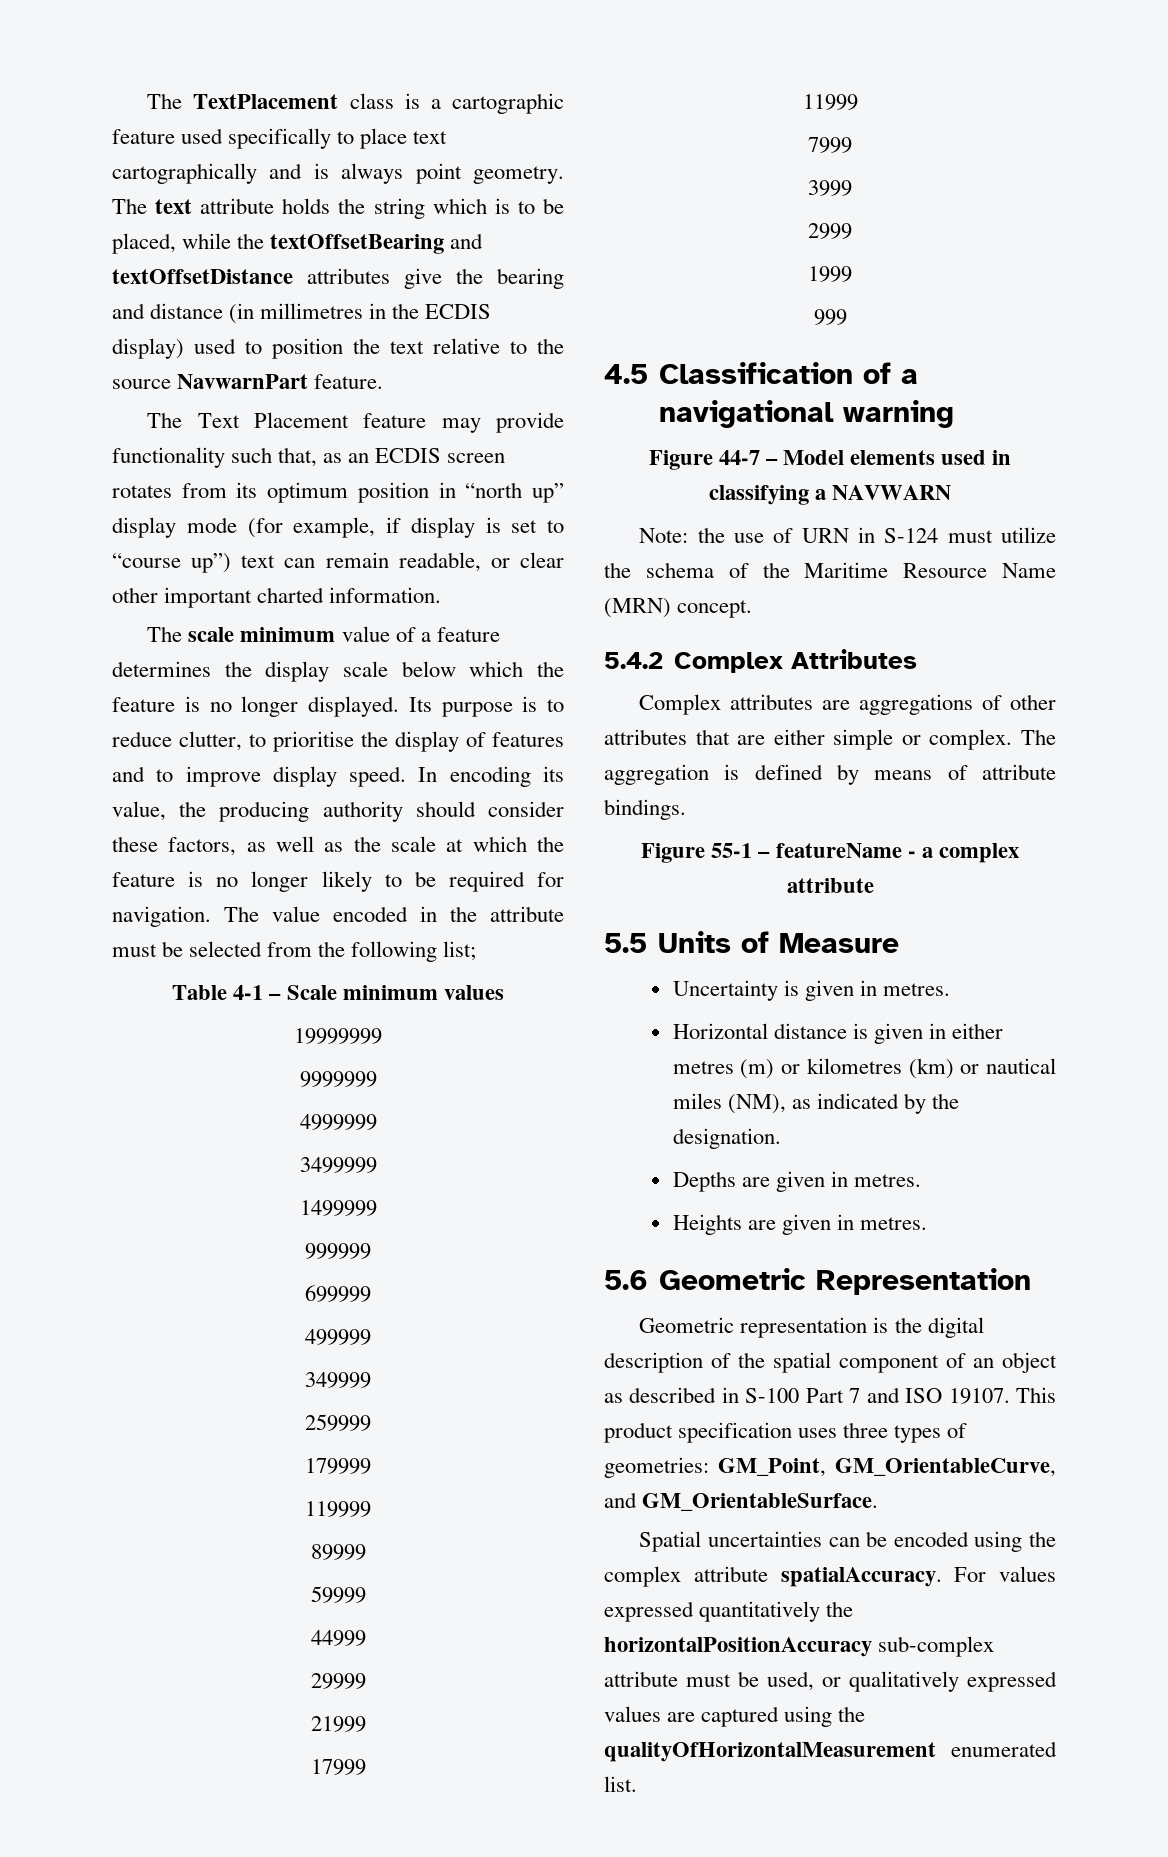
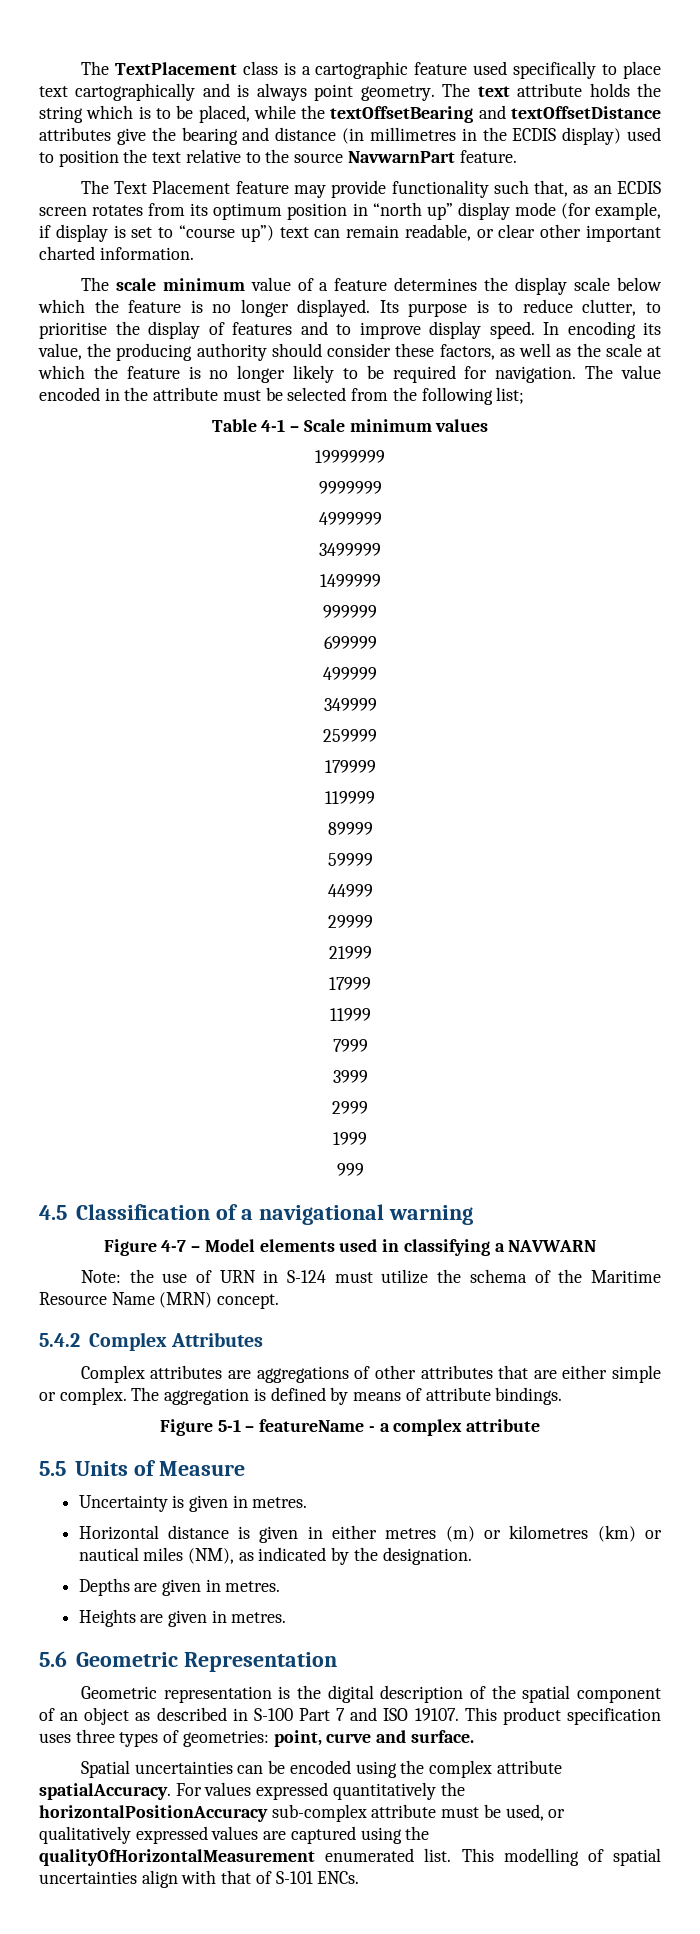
[718,450,760,465] 44-7 -> [161,1240,187,1252] 4-7
[711,843,753,858] 55-1 -> [217,1419,241,1432] 5-1
[718,1458,1056,1477] [604,1492,879,1511] GM_Point, GM_OrientableCurve, and GM_OrientableSurface. -> [273,1730,474,1747] point, curve and surface.
(637, 1784) none -> [461,1848,661,1866] [39,1870,360,1888] This modelling of spatial uncertainties align with that of S-101 ENCs.

